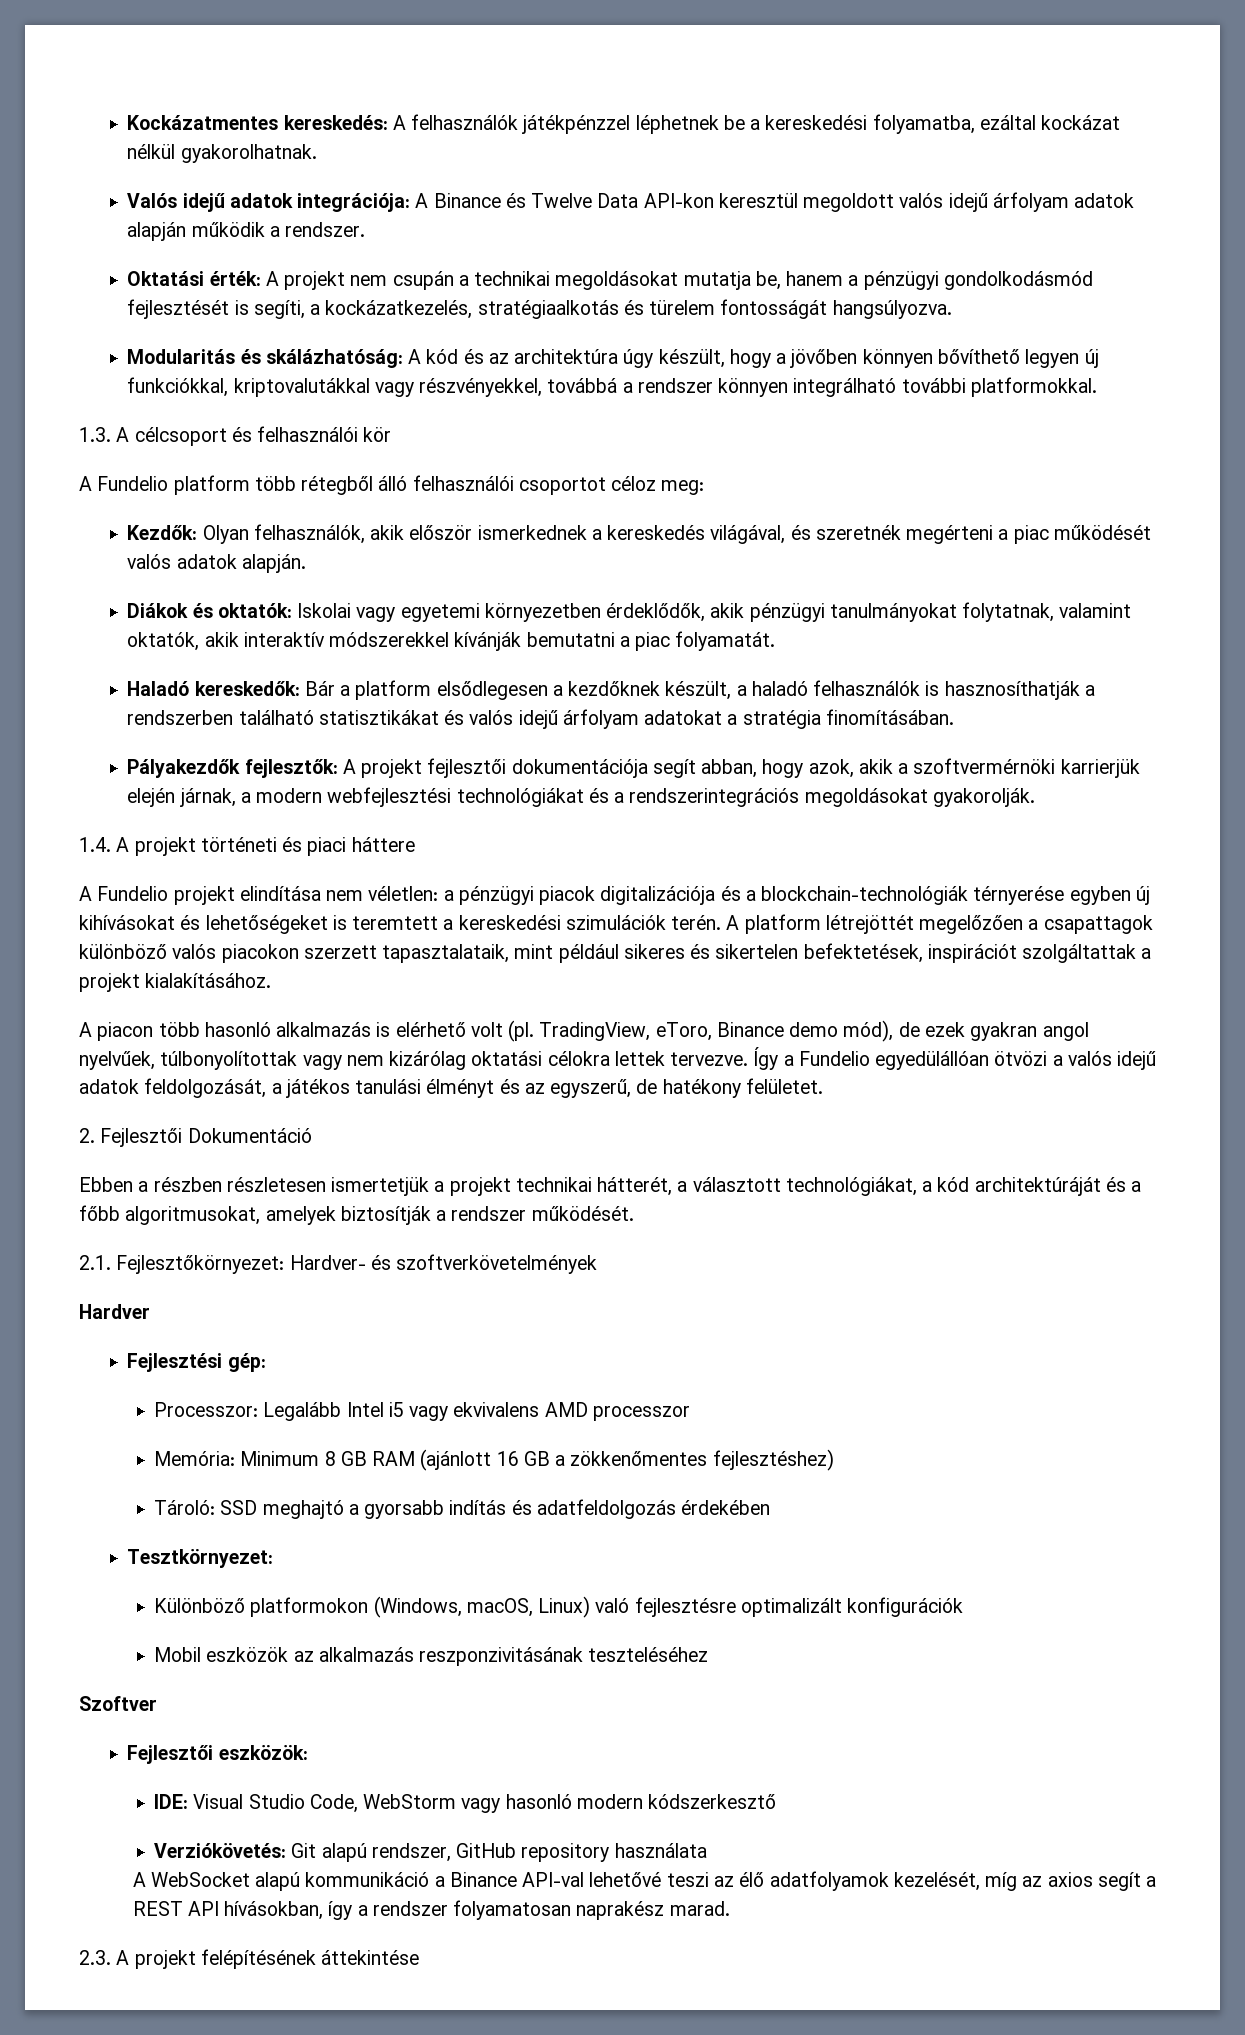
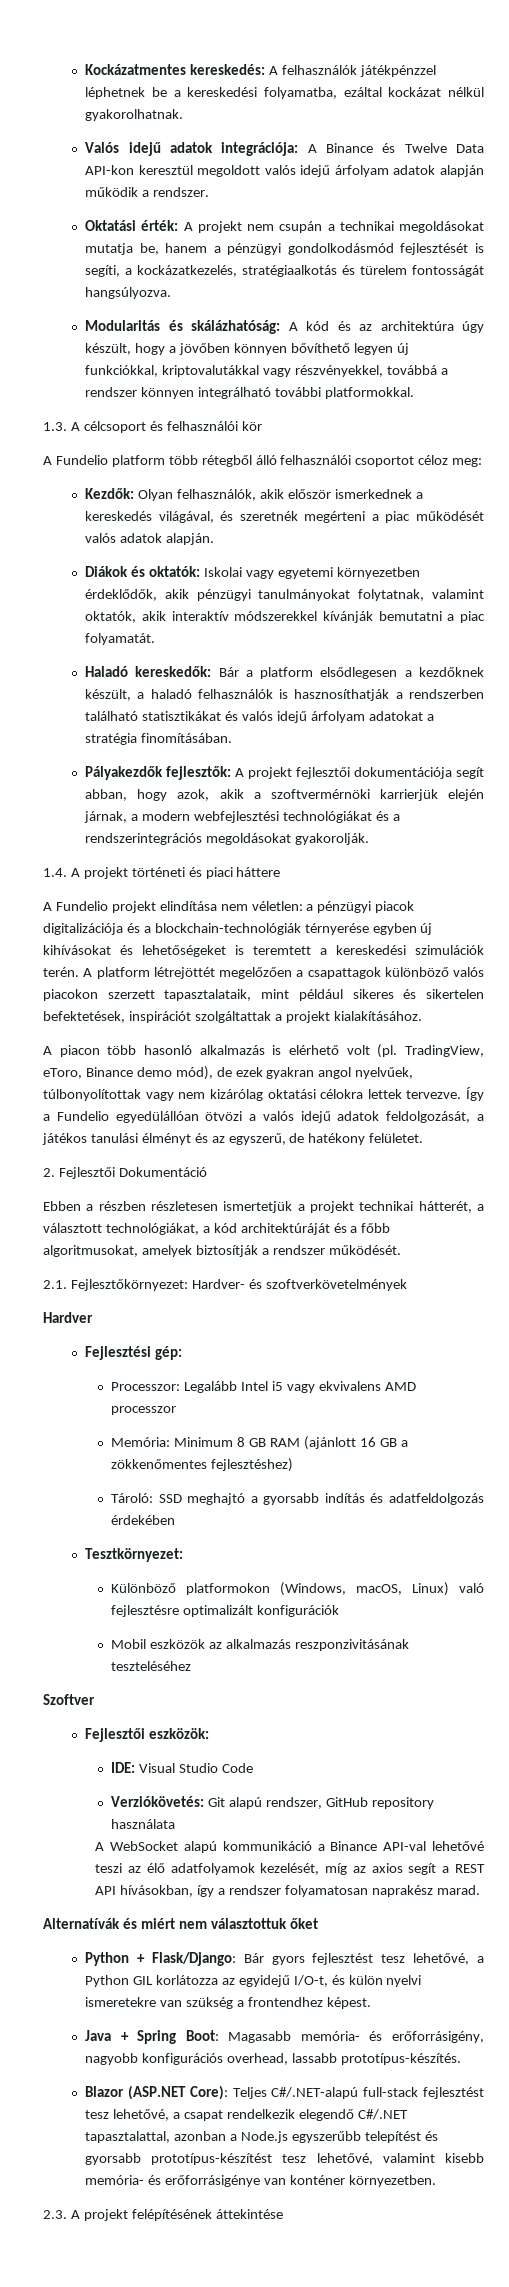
[309,1794,777,1813] Code, WebStorm vagy hasonló modern kódszerkesztő -> [222,1763,254,1773] Code
(730, 1908) none -> [43,1918,318,1929] [85,1952,484,1966] [85,1975,422,1987] [85,1997,371,2009] [85,2030,484,2044] [85,2053,461,2065] [85,2085,484,2100] [85,2109,408,2121] [85,2131,438,2143] [85,2153,484,2165] [85,2175,436,2187] // Alternatívák és miért nem választottuk őket // Python + Flask/Django: Bár gyors fejlesztést tesz lehetővé, a Python GIL korlátozza az egyidejű I/O-t, és külön nyelvi ismeretekre van szükség a frontendhez képest. // Java + Spring Boot: Magasabb memória- és erőforrásigény, nagyobb konfigurációs overhead, lassabb prototípus-készítés. // Blazor (ASP.NET Core): Teljes C#/.NET-alapú full-stack fejlesztést tesz lehetővé, a csapat rendelkezik elegendő C#/.NET tapasztalattal, azonban a Node.js egyszerűbb telepítést és gyorsabb prototípus-készítést tesz lehetővé, valamint kisebb memória- és erőforrásigénye van konténer környezetben.

